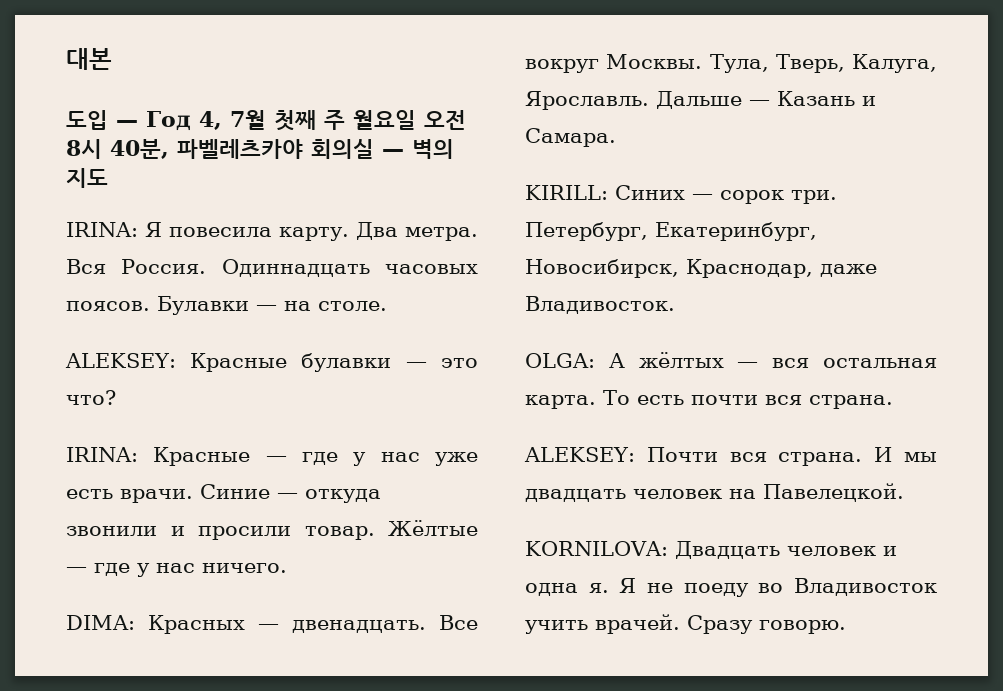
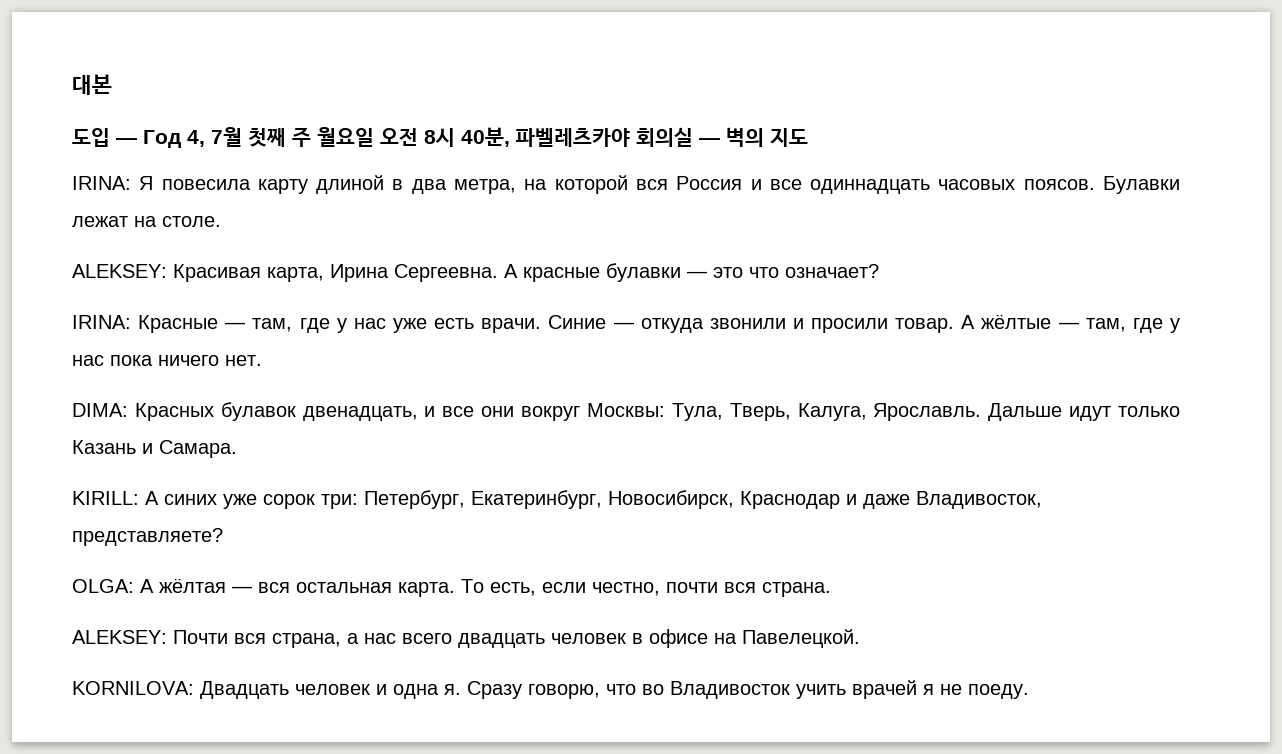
[279,222,478,241] [66,259,370,277] карту. Два метра. Вся Россия. Одиннадцать -> [257,175,931,194] карту длиной в два метра, на которой вся Россия и все одиннадцать
[256,305,277,311] — -> [72,216,128,227] лежат
[190,353,288,372] Красные -> [173,264,600,282] Красивая карта, Ирина Сергеевна. А красные
[66,390,116,405] что? -> [749,264,879,278] что означает?
(287, 459) none -> [252,318,293,332] там,
[388,520,478,536] [66,563,287,577] [66,615,478,634] [525,54,703,73] Жёлтые — где у нас ничего. // DIMA: Красных — двенадцать. Все вокруг Москвы. -> [961,314,1180,333] [72,355,262,366] [72,402,665,421] А жёлтые — там, где у нас пока ничего нет. // DIMA: Красных булавок двенадцать, и все они вокруг Москвы:
[749,100,770,106] — -> [1069,406,1180,421] идут только
[615,185,837,204] [525,222,817,241] [525,259,877,278] [525,296,675,314] Синих — сорок три. Петербург, Екатеринбург, Новосибирск, Краснодар, даже Владивосток. -> [145,490,1042,509] [72,528,223,546] А синих уже сорок три: Петербург, Екатеринбург, Новосибирск, Краснодар и даже Владивосток, представляете?
[638,352,724,368] жёлтых -> [159,578,226,593] жёлтая
[637,395,684,405] есть -> [490,582,660,596] есть, если честно,
[778,447,937,466] [525,489,722,502] страна. И мы двадцать человек -> [272,629,708,648] страна, а нас всего двадцать человек в офисе
[619,578,937,597] [525,614,846,634] Я не поеду во Владивосток учить врачей. Сразу говорю. -> [467,680,1029,699] Сразу говорю, что во Владивосток учить врачей я не поеду.

